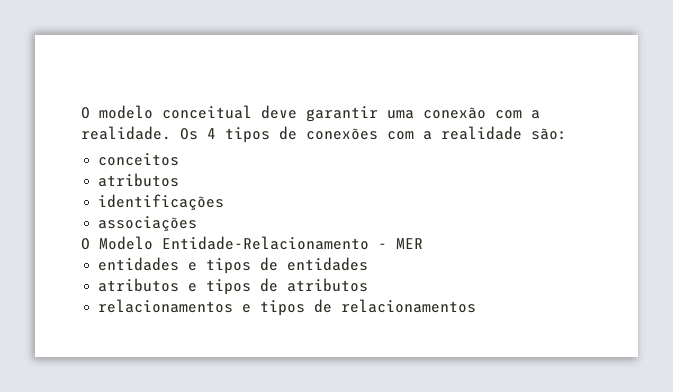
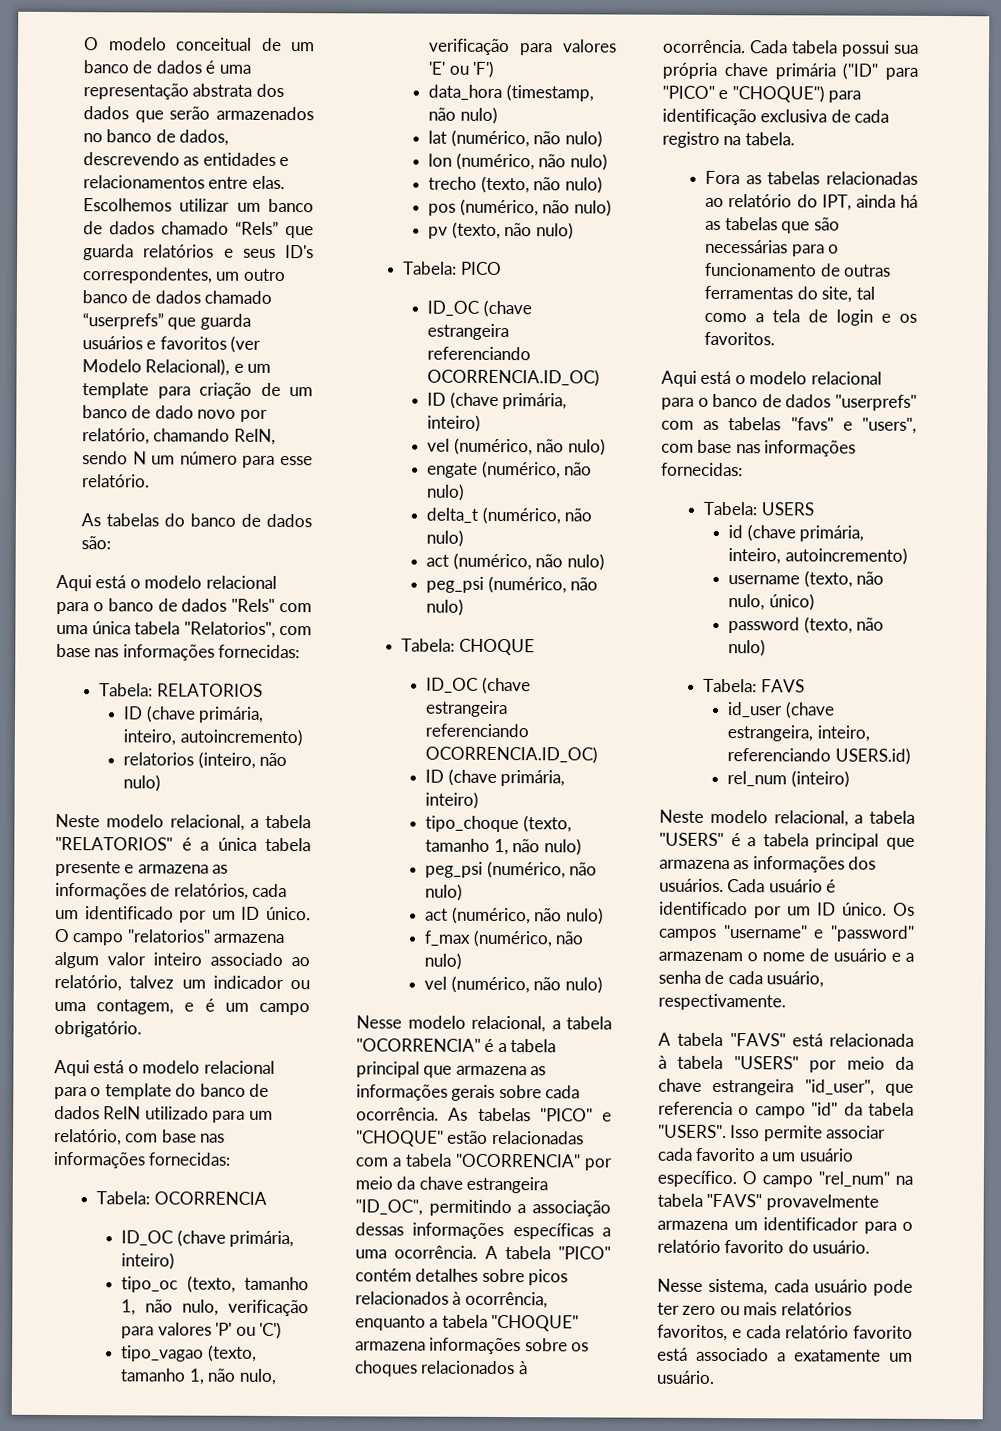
[260,105,540,122] [80,126,567,143] [97,153,179,166] [97,173,179,187] [97,194,224,211] [97,216,197,232] [80,236,423,250] [97,257,368,274] [97,278,368,295] [97,299,476,316] deve garantir uma conexão com a realidade. Os 4 tipos de conexões com a realidade são: // conceitos // atributos // identificações // associações // O Modelo Entidade-Relacionamento - MER // entidades e tipos de entidades // atributos e tipos de atributos // relacionamentos e tipos de relacionamentos -> [261,37,315,52] [83,60,251,74] [83,83,284,100] [83,106,314,123] [83,129,230,146] [83,152,290,167] [83,175,285,190] [83,198,314,213] [83,220,314,239] [83,244,315,261] [82,267,286,284] [82,290,273,304] [82,312,251,330] [82,335,262,353] [82,358,272,376] [82,382,314,399] [82,405,268,422] [82,428,276,445] [82,451,313,468] [82,474,151,488] [81,513,313,528] [81,536,112,550] [56,574,277,592] [56,598,312,615] [56,621,312,638] [56,643,301,661] [99,683,263,697] [123,705,265,723] [123,728,303,747] [123,751,288,769] [123,774,162,792] [55,813,311,831] [55,836,311,852] [55,860,229,877] [55,882,288,900] [55,906,311,923] [54,928,286,946] [54,951,310,969] [54,974,310,992] [54,998,310,1016] [54,1020,142,1038] [54,1059,275,1077] [54,1083,270,1100] [54,1105,273,1123] [54,1128,226,1146] [53,1151,232,1169] [96,1191,267,1205] [121,1229,295,1248] [121,1252,176,1270] [121,1275,309,1293] [121,1299,309,1317] [121,1321,283,1340] [121,1344,257,1362] [120,1368,277,1385] [428,38,617,56] [428,60,495,78] [428,84,594,102] [428,106,498,124] [428,129,603,148] [428,152,608,171] [428,175,603,194] [428,198,612,217] [428,221,574,240] [402,261,502,275] [427,299,532,318] [427,323,510,341] [427,346,532,361] [427,368,601,387] [427,391,568,410] [427,414,482,432] [427,437,606,456] [427,460,593,479] [426,483,466,501] [426,506,593,525] [426,529,465,547] [426,552,605,571] [426,575,599,594] [426,598,465,616] [401,638,535,656] [426,676,531,695] [425,700,509,718] [425,723,530,738] [425,745,599,764] [425,768,566,787] [425,791,480,809] [425,815,572,833] [425,838,582,856] [425,860,598,879] [425,883,464,901] [425,906,604,925] [424,929,585,948] [424,952,463,970] [424,975,603,994] [356,1015,612,1033] [356,1038,557,1053] [356,1061,547,1078] [356,1084,581,1101] [356,1107,612,1122] [356,1130,584,1147] [355,1153,612,1171] [355,1176,549,1194] [355,1199,611,1217] [355,1222,611,1240] [355,1245,611,1260] [355,1268,569,1286] [355,1291,548,1309] [355,1314,580,1332] [355,1337,590,1355] [354,1360,528,1377] [663,39,919,57] [662,62,918,80] [662,85,862,103] [662,108,890,126] [662,131,795,148] [705,170,918,185] [705,194,918,211] [705,217,840,234] [705,239,840,257] [704,262,892,277] [704,285,875,303] [704,309,917,326] [704,331,776,346] [661,370,882,387] [661,393,917,411] [661,417,917,434] [661,439,857,457] [661,462,743,477] [703,501,814,516] [728,524,865,542] [728,547,908,565] [728,570,885,588] [728,593,815,611] [728,616,885,634] [728,639,767,657] [703,678,805,693] [727,701,835,719] [727,725,870,742] [727,747,911,765] [727,770,850,788] [659,809,915,827] [659,832,915,850] [659,856,877,873] [659,878,837,893] [659,901,915,919] [658,925,915,942] [658,948,914,962] [658,970,825,988] [658,993,786,1011] [658,1032,914,1047] [658,1055,914,1073] [658,1078,914,1096] [658,1101,914,1119] [658,1124,887,1142] [657,1147,854,1162] [657,1170,913,1188] [657,1193,879,1211] [657,1217,913,1234] [657,1239,871,1254] [657,1278,913,1296] [657,1302,852,1316] [657,1324,913,1342] [657,1347,913,1362] [656,1370,715,1384] de um banco de dados é uma representação abstrata dos dados que serão armazenados no banco de dados, descrevendo as entidades e relacionamentos entre elas. Escolhemos utilizar um banco de dados chamado “Rels” que guarda relatórios e seus ID's correspondentes, um outro banco de dados chamado “userprefs” que guarda usuários e favoritos (ver Modelo Relacional), e um template para criação de um banco de dado novo por relatório, chamando RelN, sendo N um número para esse relatório. // As tabelas do banco de dados são: // Aqui está o modelo relacional para o banco de dados "Rels" com uma única tabela "Relatorios", com base nas informações fornecidas: // Tabela: RELATORIOS // ID (chave primária, inteiro, autoincremento) // relatorios (inteiro, não nulo) // Neste modelo relacional, a tabela "RELATORIOS" é a única tabela presente e armazena as informações de relatórios, cada um identificado por um ID único. O campo "relatorios" armazena algum valor inteiro associado ao relatório, talvez um indicador ou uma contagem, e é um campo obrigatório. // Aqui está o modelo relacional para o template do banco de dados RelN utilizado para um relatório, com base nas informações fornecidas: // Tabela: OCORRENCIA // ID_OC (chave primária, inteiro) // tipo_oc (texto, tamanho 1, não nulo, verificação para valores 'P' ou 'C') // tipo_vagao (texto, tamanho 1, não nulo, verificação para valores 'E' ou 'F') // data_hora (timestamp, não nulo) // lat (numérico, não nulo) // lon (numérico, não nulo) // trecho (texto, não nulo) // pos (numérico, não nulo) // pv (texto, não nulo) // Tabela: PICO // ID_OC (chave estrangeira referenciando OCORRENCIA.ID_OC) // ID (chave primária, inteiro) // vel (numérico, não nulo) // engate (numérico, não nulo) // delta_t (numérico, não nulo) // act (numérico, não nulo) // peg_psi (numérico, não nulo) // Tabela: CHOQUE // ID_OC (chave estrangeira referenciando OCORRENCIA.ID_OC) // ID (chave primária, inteiro) // tipo_choque (texto, tamanho 1, não nulo) // peg_psi (numérico, não nulo) // act (numérico, não nulo) // f_max (numérico, não nulo) // vel (numérico, não nulo) // Nesse modelo relacional, a tabela "OCORRENCIA" é a tabela principal que armazena as informações gerais sobre cada ocorrência. As tabelas "PICO" e "CHOQUE" estão relacionadas com a tabela "OCORRENCIA" por meio da chave estrangeira "ID_OC", permitindo a associação dessas informações específicas a uma ocorrência. A tabela "PICO" contém detalhes sobre picos relacionados à ocorrência, enquanto a tabela "CHOQUE" armazena informações sobre os choques relacionados à ocorrência. Cada tabela possui sua própria chave primária ("ID" para "PICO" e "CHOQUE") para identificação exclusiva de cada registro na tabela. // Fora as tabelas relacionadas ao relatório do IPT, ainda há as tabelas que são necessárias para o funcionamento de outras ferramentas do site, tal como a tela de login e os favoritos. // Aqui está o modelo relacional para o banco de dados "userprefs" com as tabelas "favs" e "users", com base nas informações fornecidas: // Tabela: USERS // id (chave primária, inteiro, autoincremento) // username (texto, não nulo, único) // password (texto, não nulo) // Tabela: FAVS // id_user (chave estrangeira, inteiro, referenciando USERS.id) // rel_num (inteiro) // Neste modelo relacional, a tabela "USERS" é a tabela principal que armazena as informações dos usuários. Cada usuário é identificado por um ID único. Os campos "username" e "password" armazenam o nome de usuário e a senha de cada usuário, respectivamente. // A tabela "FAVS" está relacionada à tabela "USERS" por meio da chave estrangeira "id_user", que referencia o campo "id" da tabela "USERS". Isso permite associar cada favorito a um usuário específico. O campo "rel_num" na tabela "FAVS" provavelmente armazena um identificador para o relatório favorito do usuário. // Nesse sistema, cada usuário pode ter zero ou mais relatórios favoritos, e cada relatório favorito está associado a exatamente um usuário.

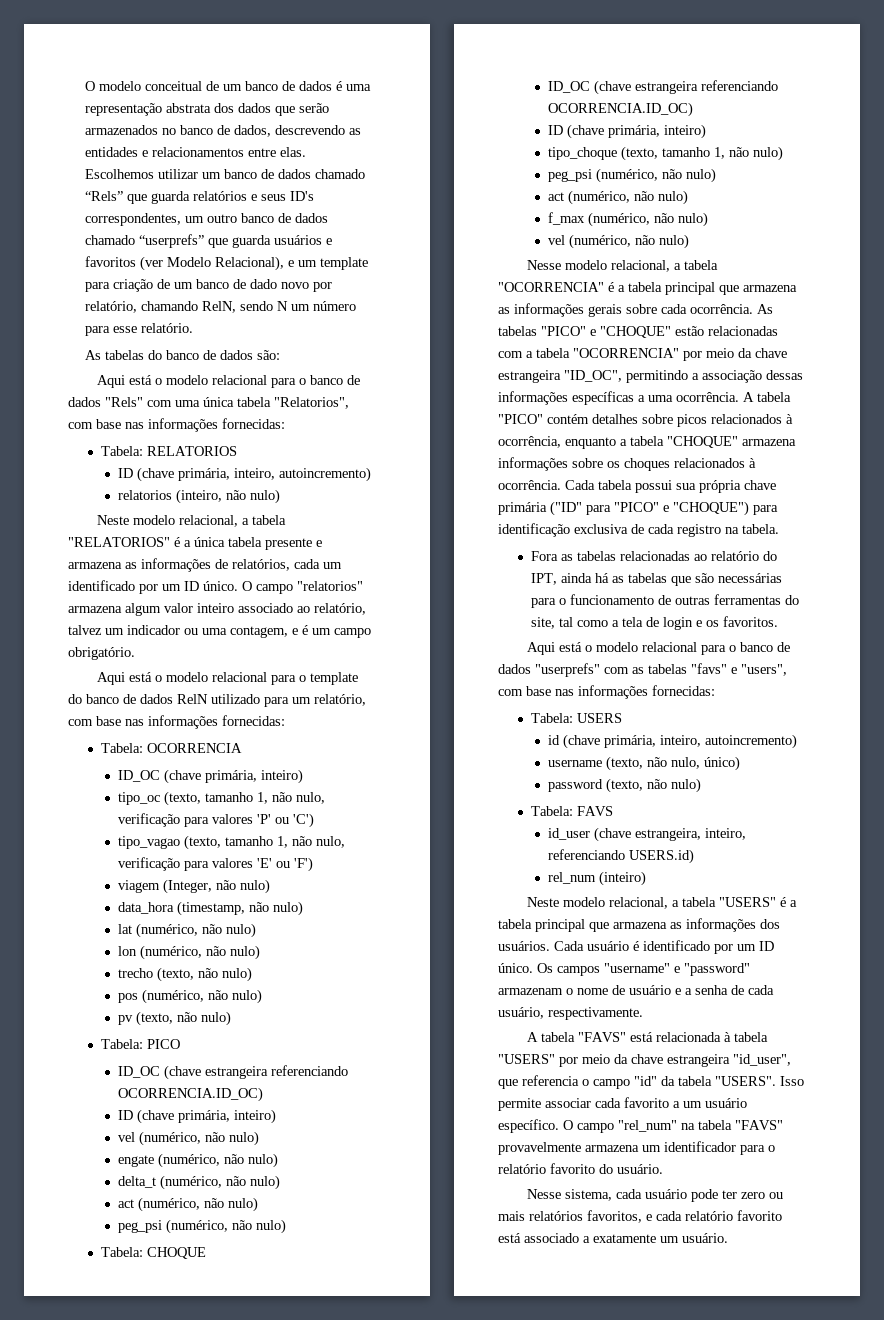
(495, 69) none -> [117,879,270,894] // viagem (Integer, não nulo)

